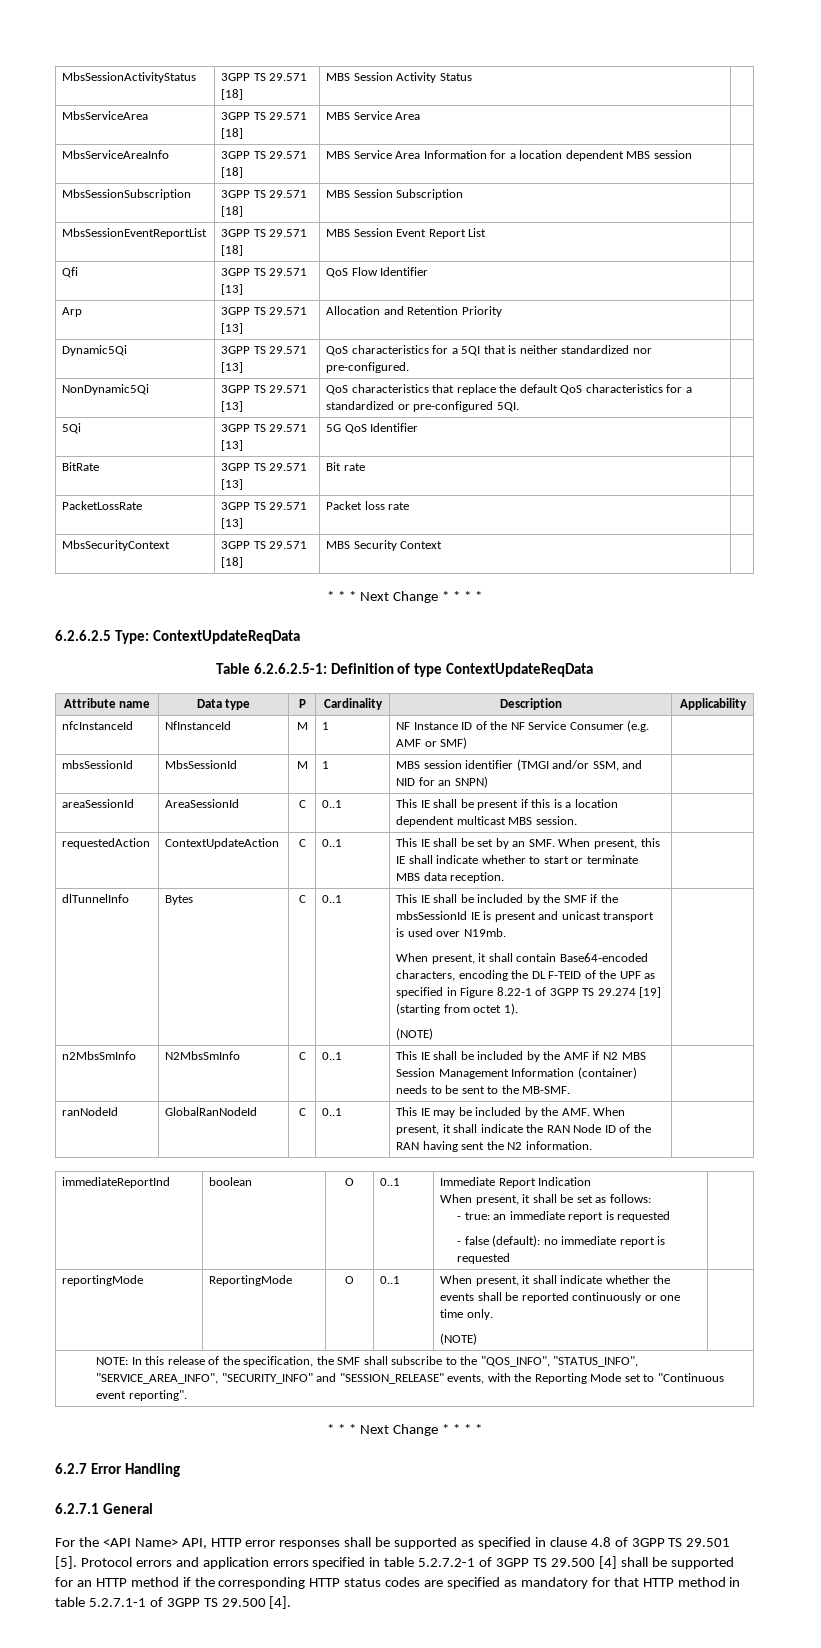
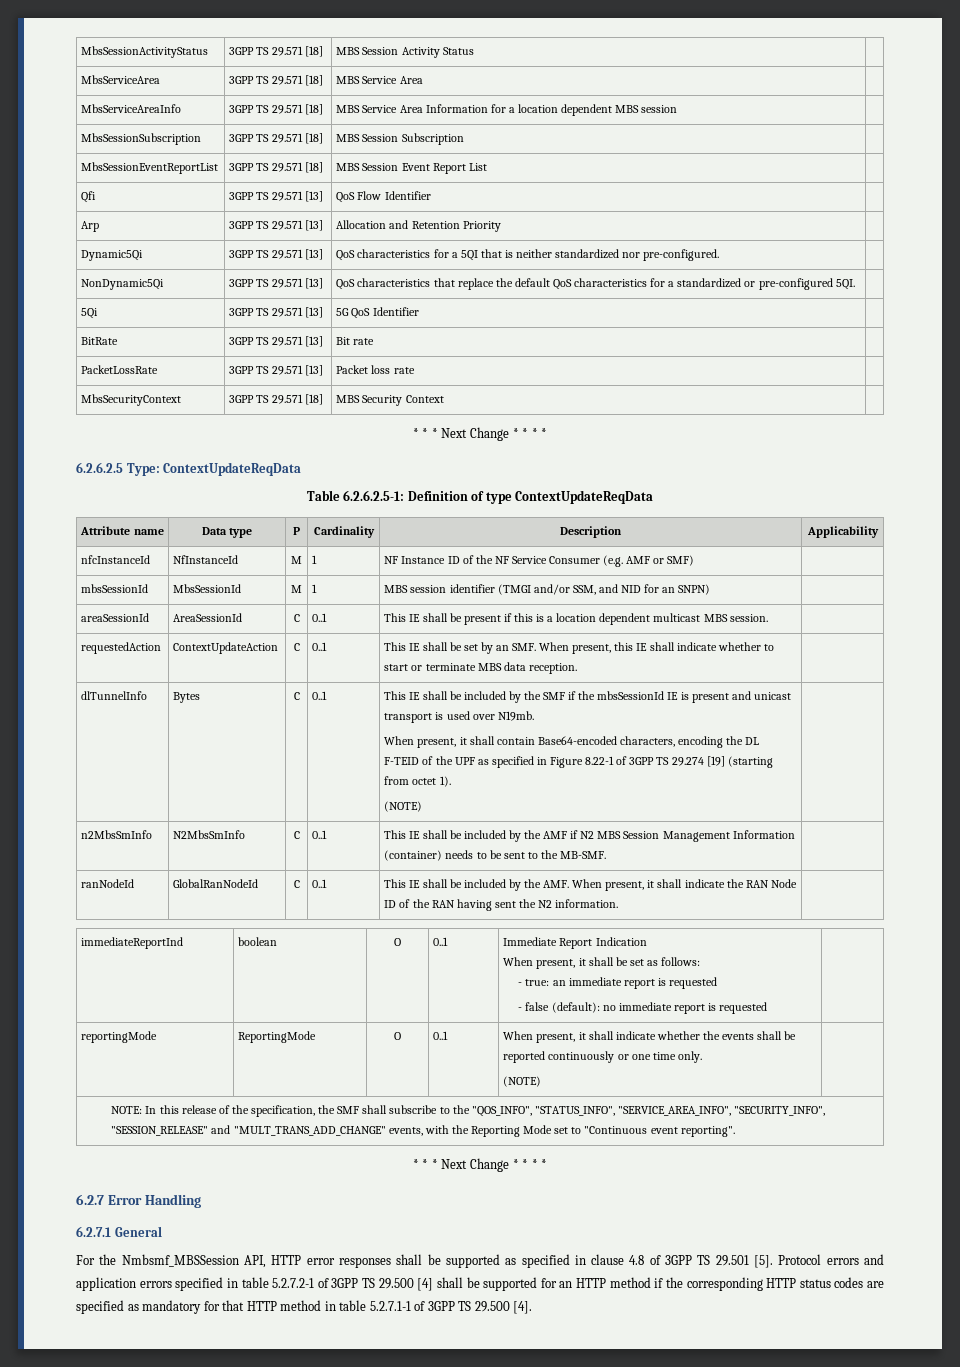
[433,1110,456,1118] may -> [422,879,448,888] shall
[221,1373,444,1384] "SECURITY_INFO" and "SESSION_RELEASE" -> [734,1106,826,1116] [111,1125,386,1136] "SECURITY_INFO", "SESSION_RELEASE" and "MULT_TRANS_ADD_CHANGE"
[102,1538,178,1547] <API Name> -> [121,1254,239,1267] Nmbsmf_MBSSession

